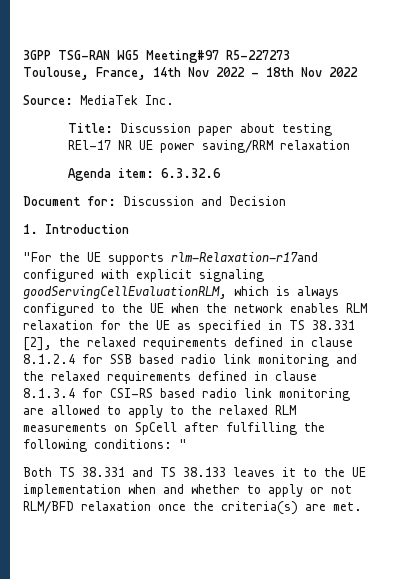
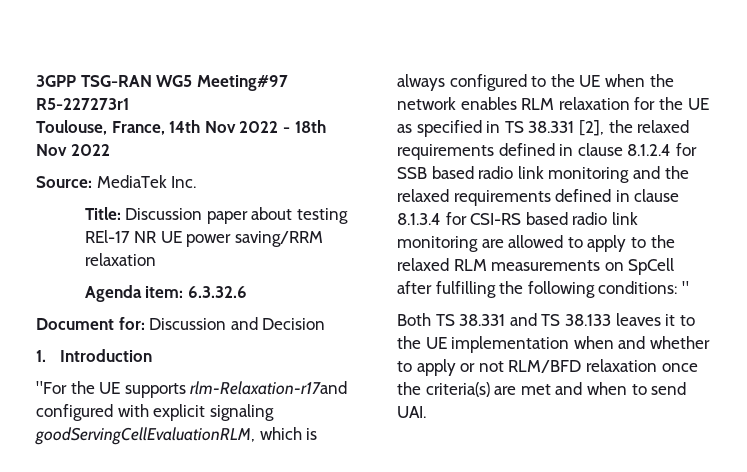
[226,50,290,60] R5-227273 -> [36,98,129,110] R5-227273r1
[333,502,362,511] met. -> [520,382,687,395] [397,406,426,418] met and when to send UAI.

